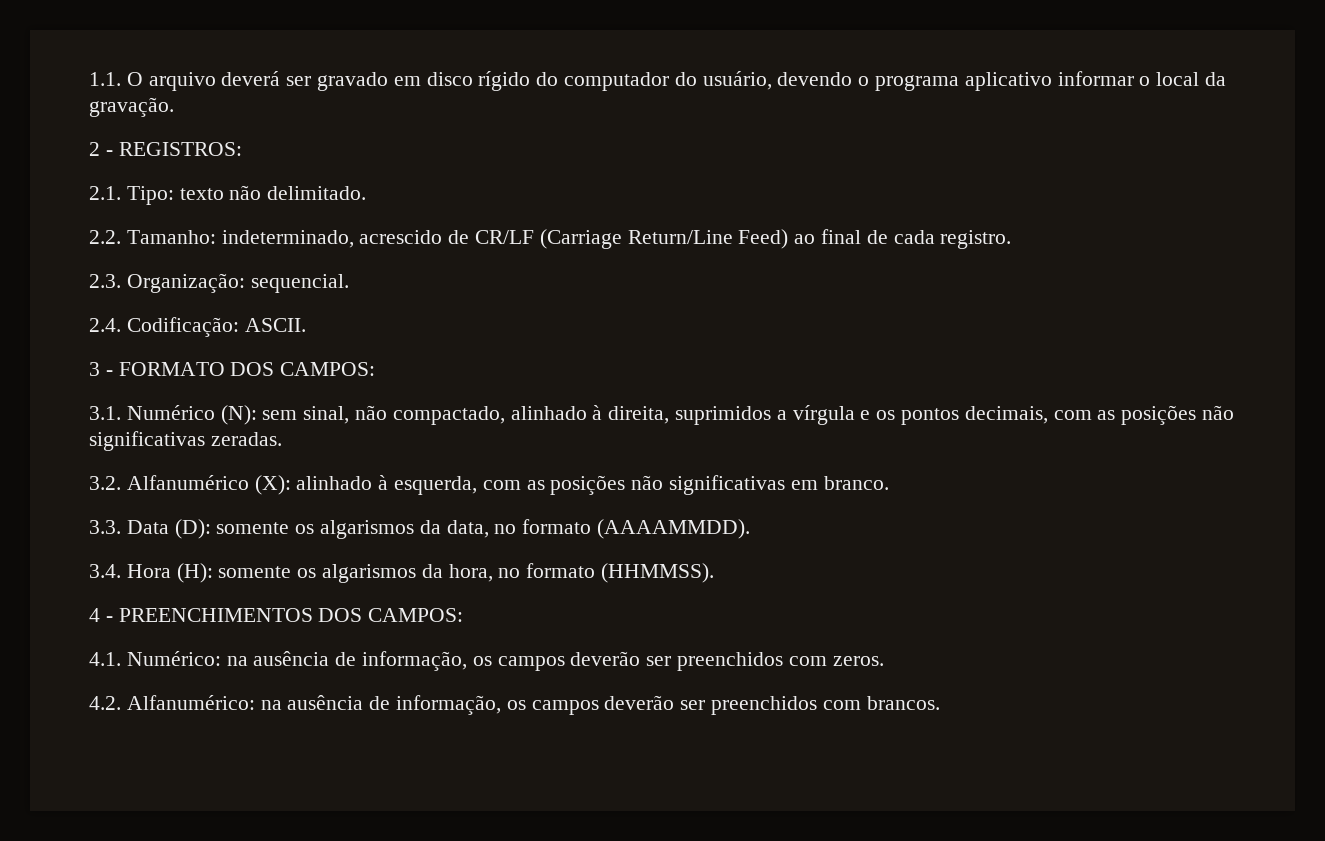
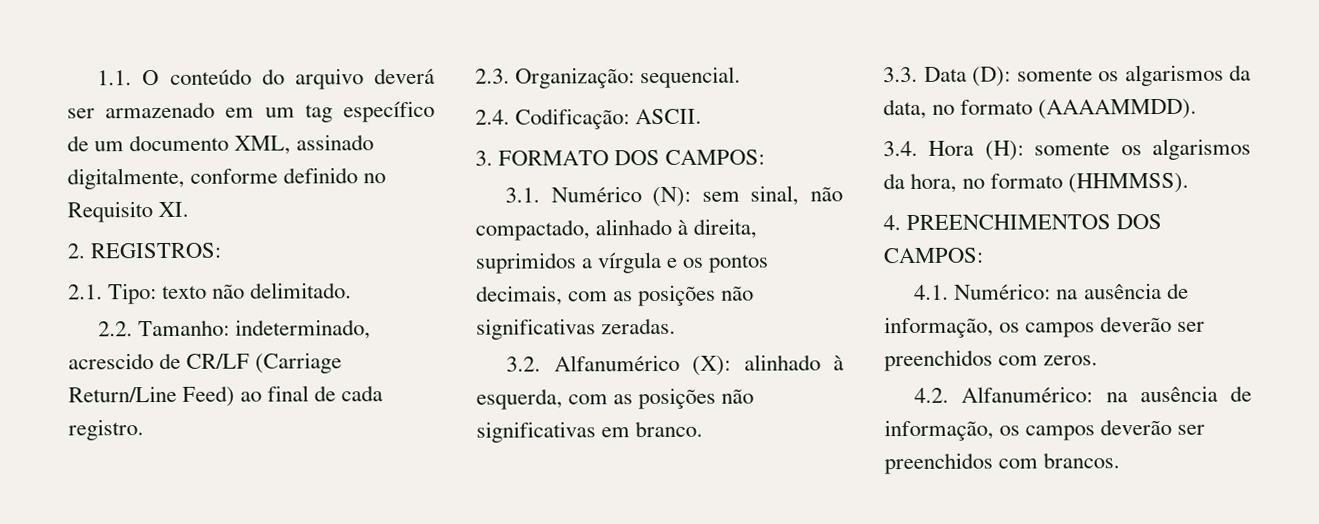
(143, 79) none -> [169,68,285,85] conteúdo do
[317,71,1227,91] [89,97,174,117] [89,142,113,156] gravado em disco rígido do computador do usuário, devendo o programa aplicativo informar o local da gravação. // 2 - -> [105,100,435,123] [67,134,375,155] [67,167,387,190] [67,201,190,223] [67,243,85,259] armazenado em um tag específico de um documento XML, assinado digitalmente, conforme definido no Requisito XI. // 2.
[89,362,113,376] 3 - -> [475,150,493,166] 3.
[89,608,113,622] 4 - -> [883,215,901,231] 4.

